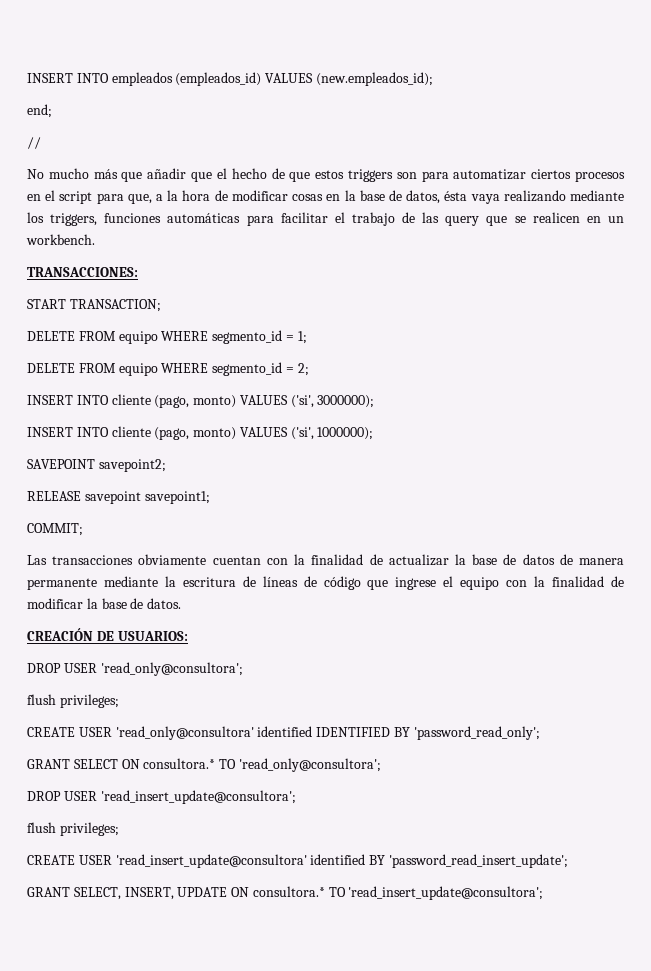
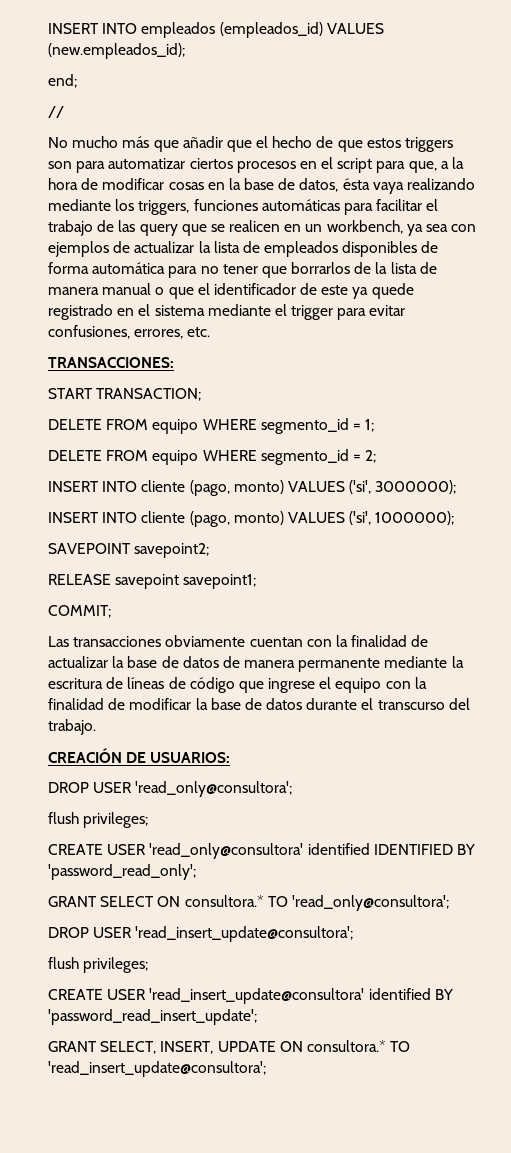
[26,234,95,245] workbench. -> [326,220,477,236] [48,241,439,257] [48,262,437,278] [48,283,414,299] [48,304,406,320] [48,325,211,339] workbench, ya sea con ejemplos de actualizar la lista de empleados disponibles de forma automática para no tener que borrarlos de la lista de manera manual o que el identificador de este ya quede registrado en el sistema mediante el trigger para evitar confusiones, errores, etc.
[147,598,182,609] datos. -> [266,698,470,710] [48,719,96,735] datos durante el transcurso del trabajo.

